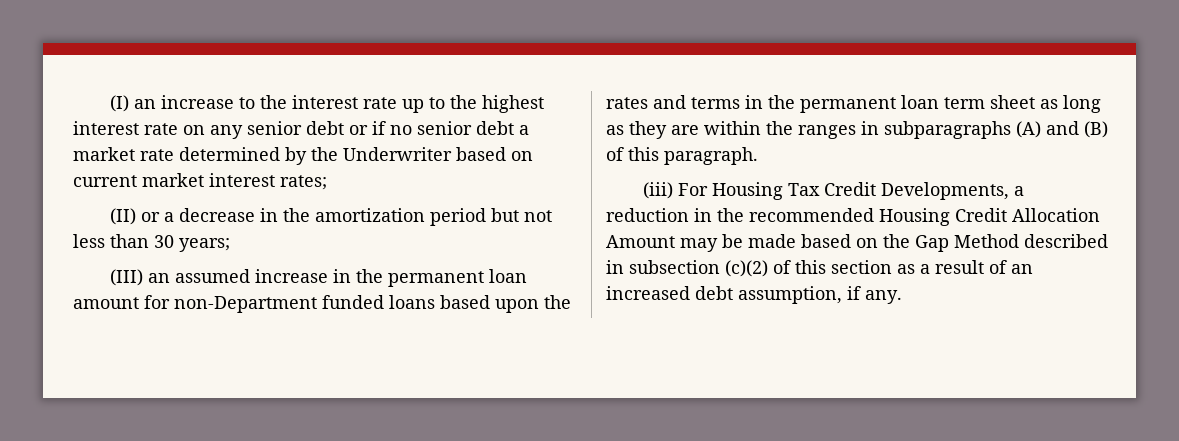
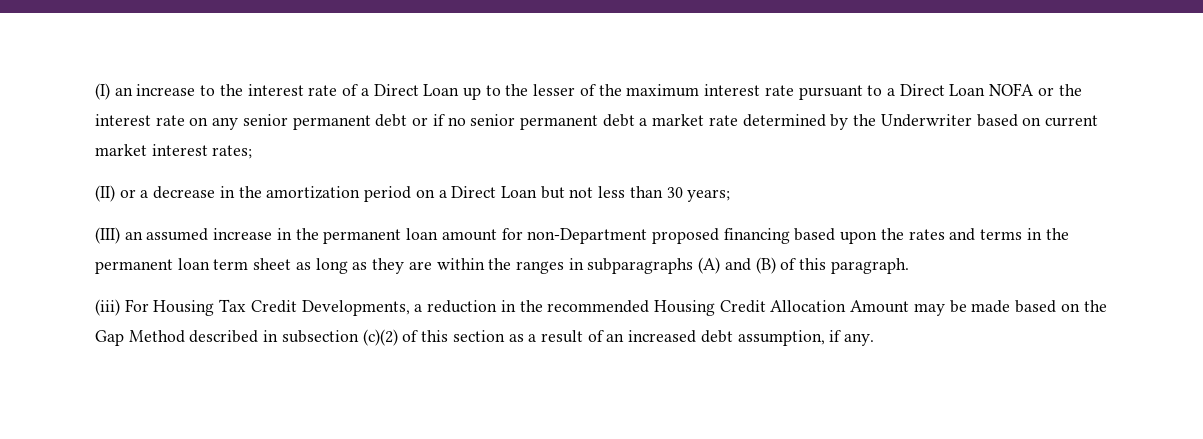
[401,95,544,113] up to the highest -> [342,83,1082,100] of a Direct Loan up to the lesser of the maximum interest rate pursuant to a Direct Loan NOFA or the
(302, 128) none -> [292,115,371,130] permanent
(472, 128) none -> [519,115,598,130] permanent
(486, 217) none -> [415,186,537,198] on a Direct Loan
[322,295,435,309] funded loans -> [651,228,790,244] proposed financing

